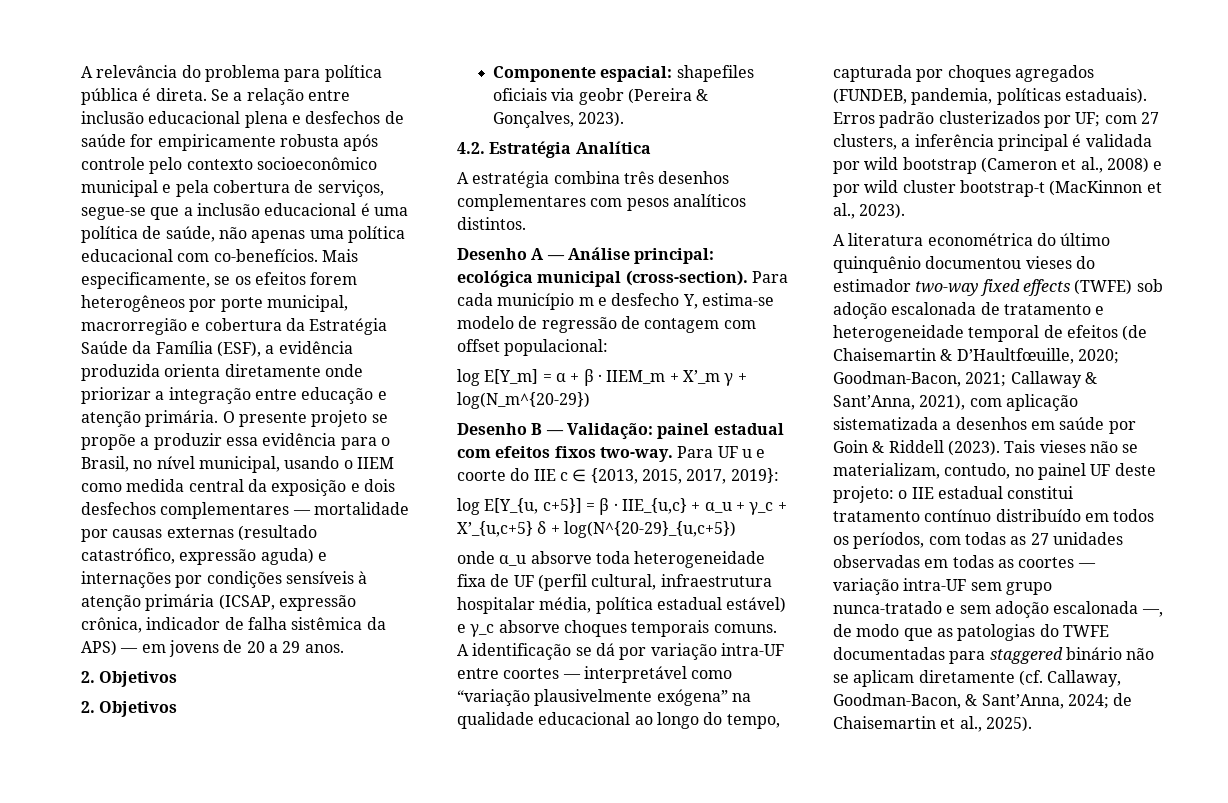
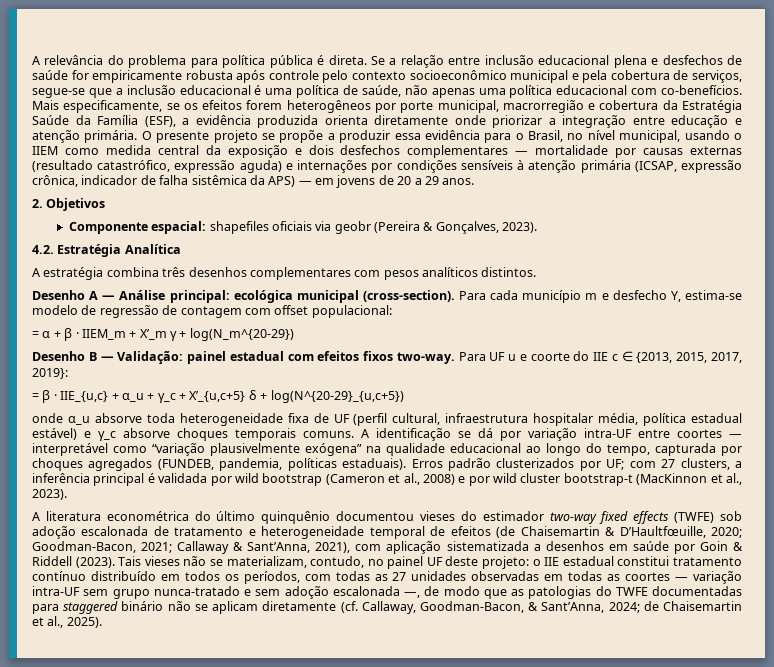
[81,701,178,717] // 2. Objetivos -> (106, 204) none
[457,369,539,386] log E[Y_m] -> (392, 311) none
[457,498,582,515] log E[Y_{u, c+5}] -> (68, 373) none

